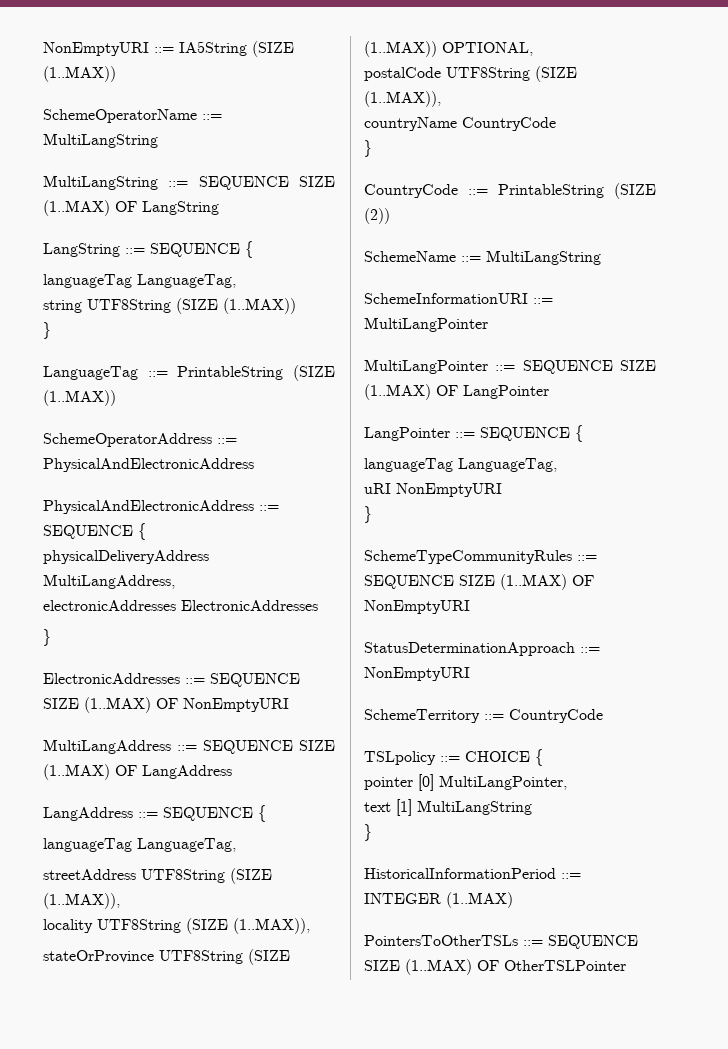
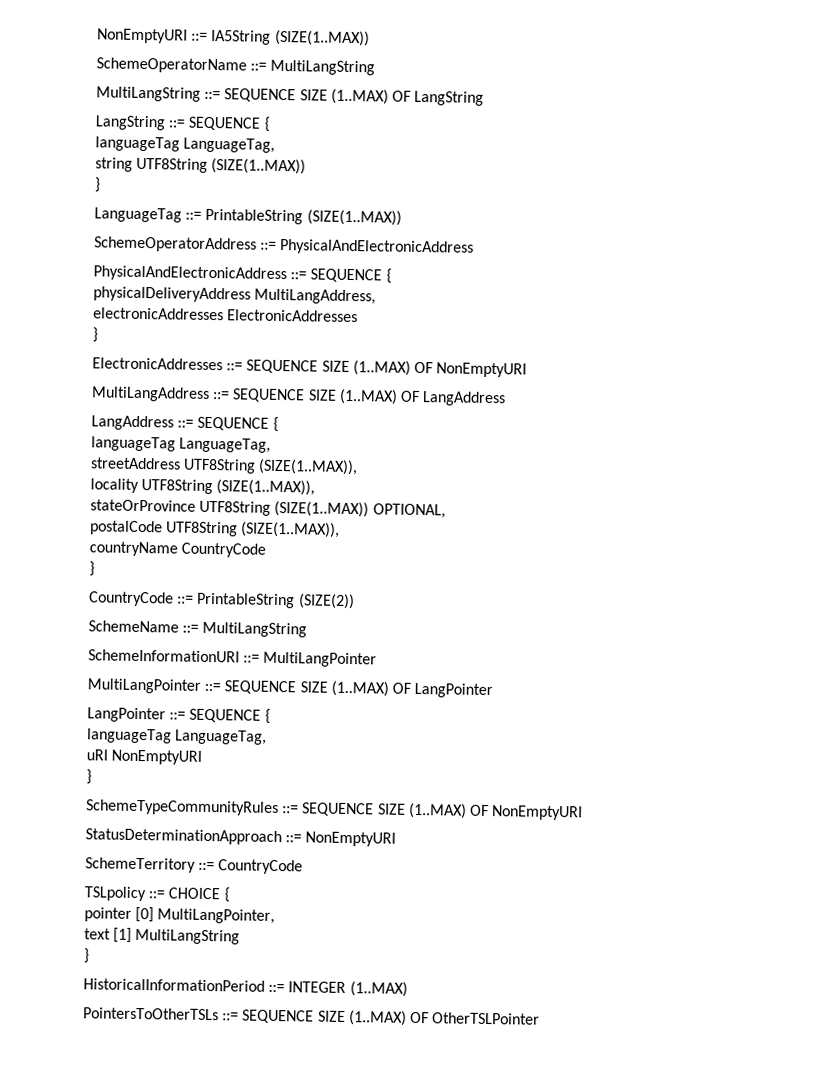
[252,41,294,57] [43,66,116,82] (SIZE (1..MAX)) -> [274,29,370,47] (SIZE(1..MAX))
[176,298,296,314] (SIZE (1..MAX)) -> [211,157,307,175] (SIZE(1..MAX))
[293,365,335,381] [43,390,116,406] (SIZE (1..MAX)) -> [306,209,402,226] (SIZE(1..MAX))
[230,868,272,884] [43,893,120,909] (SIZE (1..MAX)), -> [258,458,359,476] (SIZE(1..MAX)),
[186,918,310,934] (SIZE (1..MAX)), -> [216,479,316,496] (SIZE(1..MAX)),
[248,949,290,965] [364,41,437,57] (SIZE (1..MAX)) -> [274,500,370,518] (SIZE(1..MAX))
[535,66,577,82] [364,91,441,107] (SIZE (1..MAX)), -> [241,521,341,538] (SIZE(1..MAX)),
[614,183,656,199] [364,208,390,224] (SIZE (2)) -> [297,593,355,610] (SIZE(2))

